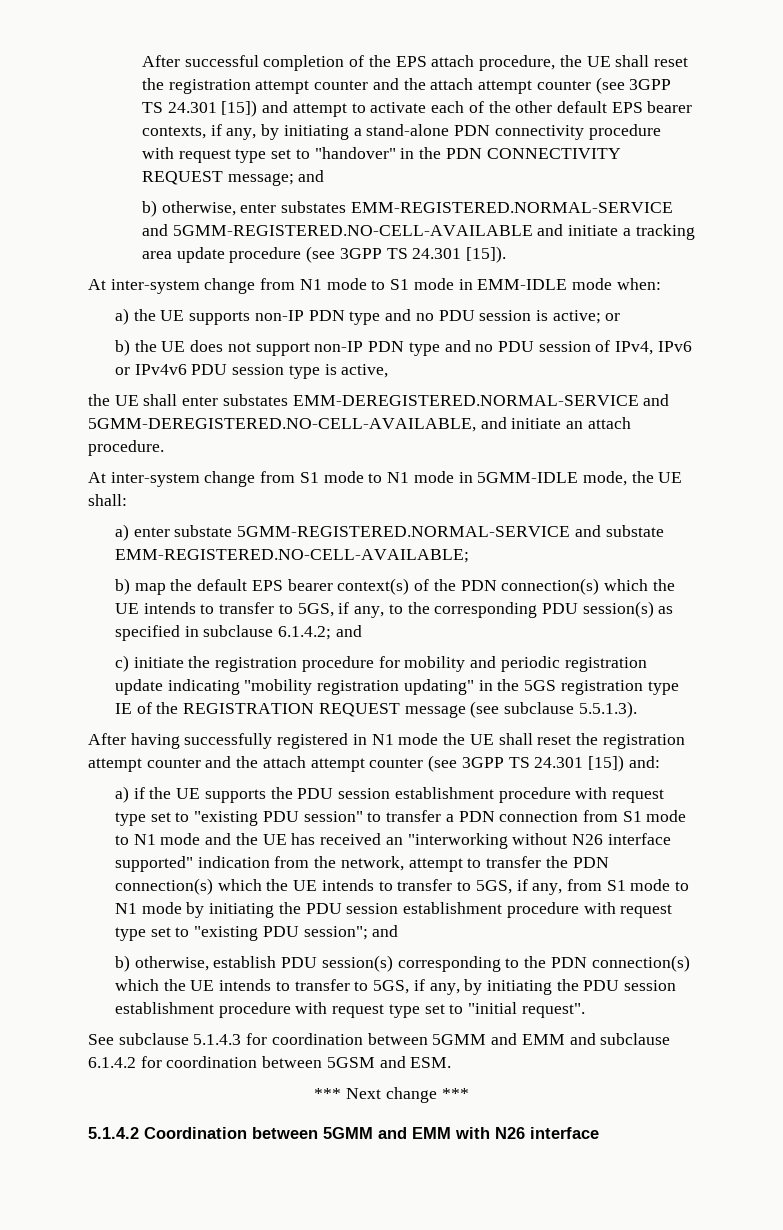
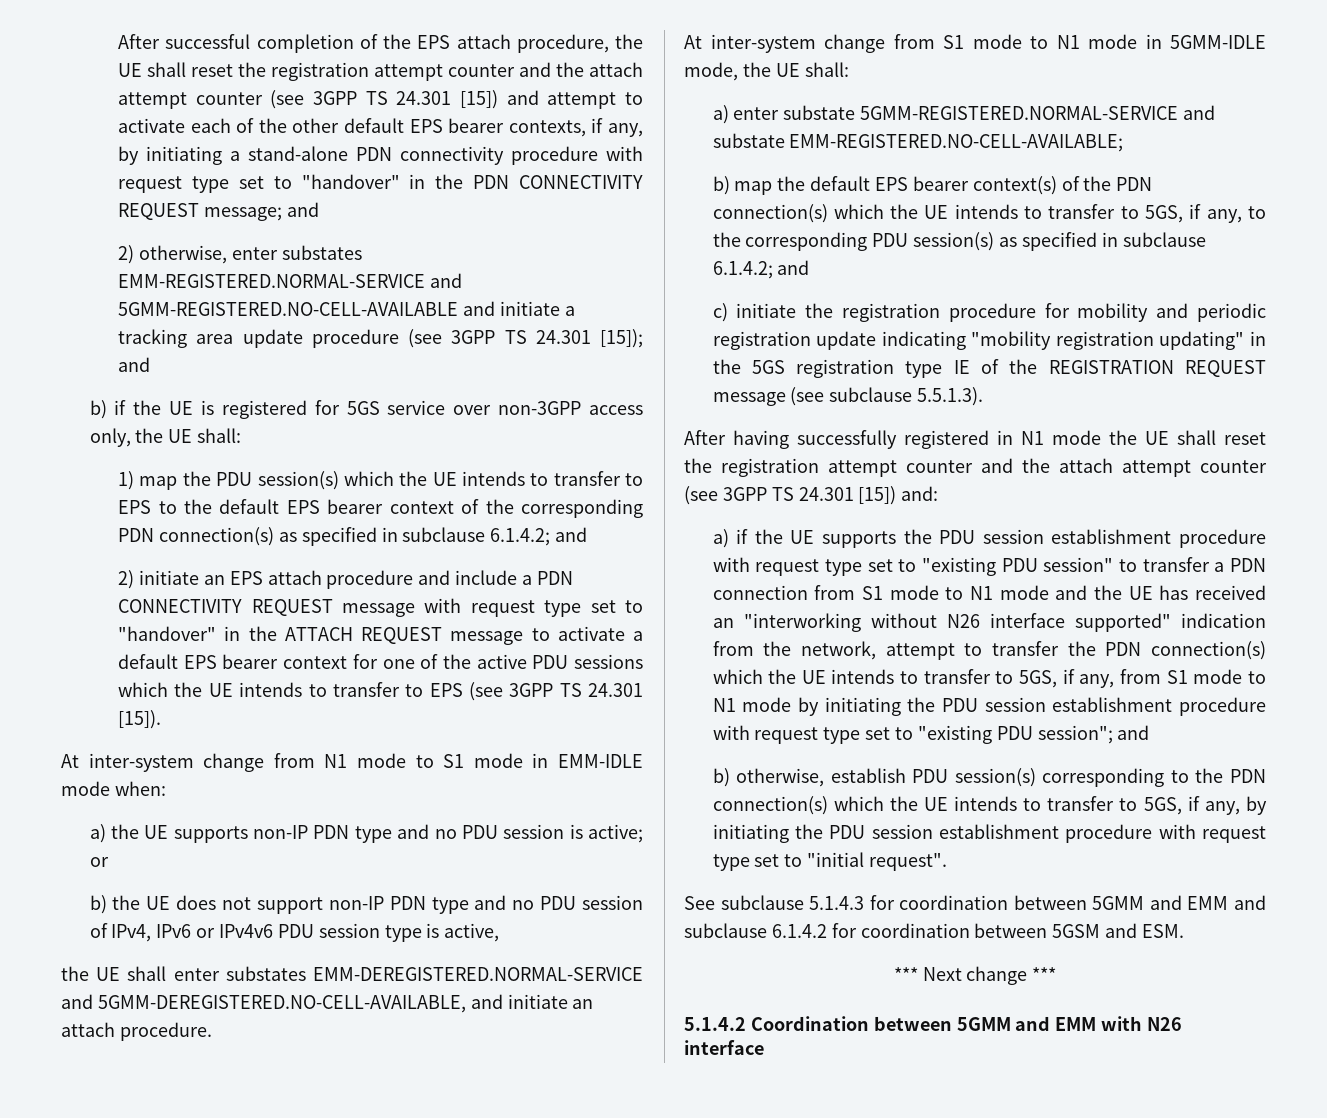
[142,200,158,217] b) -> [118,245,135,264] 2)
(462, 253) none -> [599,329,643,348] [118,357,151,372] [89,400,643,419] [89,428,242,447] [118,471,643,490] [118,499,643,518] [118,527,588,546] [118,570,573,589] [118,598,643,617] [118,626,643,645] [118,654,643,669] [118,682,643,701] [15]); and // b) if the UE is registered for 5GS service over non-3GPP access only, the UE shall: // 1) map the PDU session(s) which the UE intends to transfer to EPS to the default EPS bearer context of the corresponding PDN connection(s) as specified in subclause 6.1.4.2; and // 2) initiate an EPS attach procedure and include a PDN CONNECTIVITY REQUEST message with request type set to "handover" in the ATTACH REQUEST message to activate a default EPS bearer context for one of the active PDU sessions which the UE intends to transfer to EPS (see 3GPP TS 24.301

